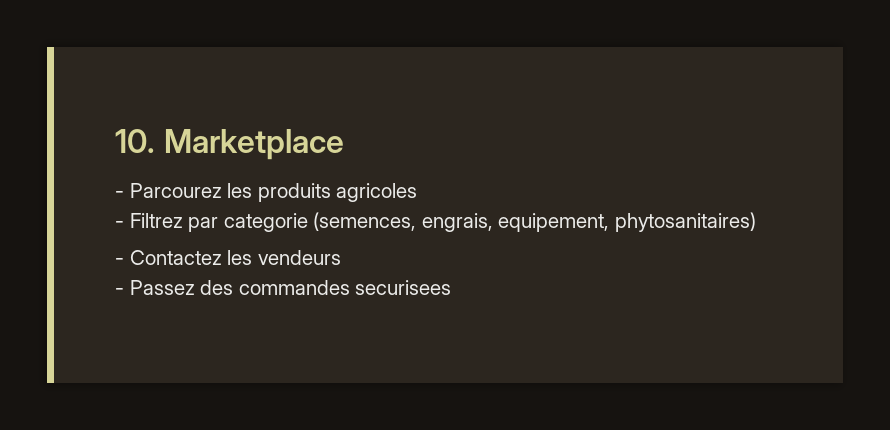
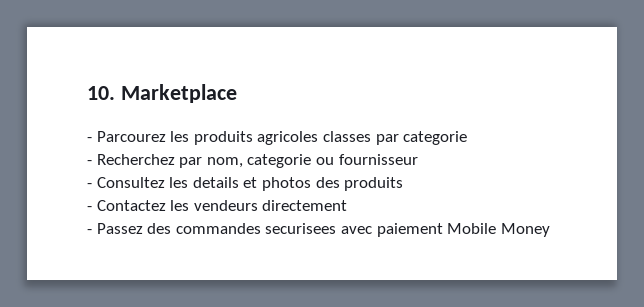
[115,212,756,232] // - Filtrez par categorie (semences, engrais, equipement, phytosanitaires) -> [322,131,468,145] [87,154,418,168] [87,177,404,191] classes par categorie // - Recherchez par nom, categorie ou fournisseur // - Consultez les details et photos des produits
(341, 257) none -> [262,200,348,211] directement
(452, 287) none -> [340,223,550,237] avec paiement Mobile Money

